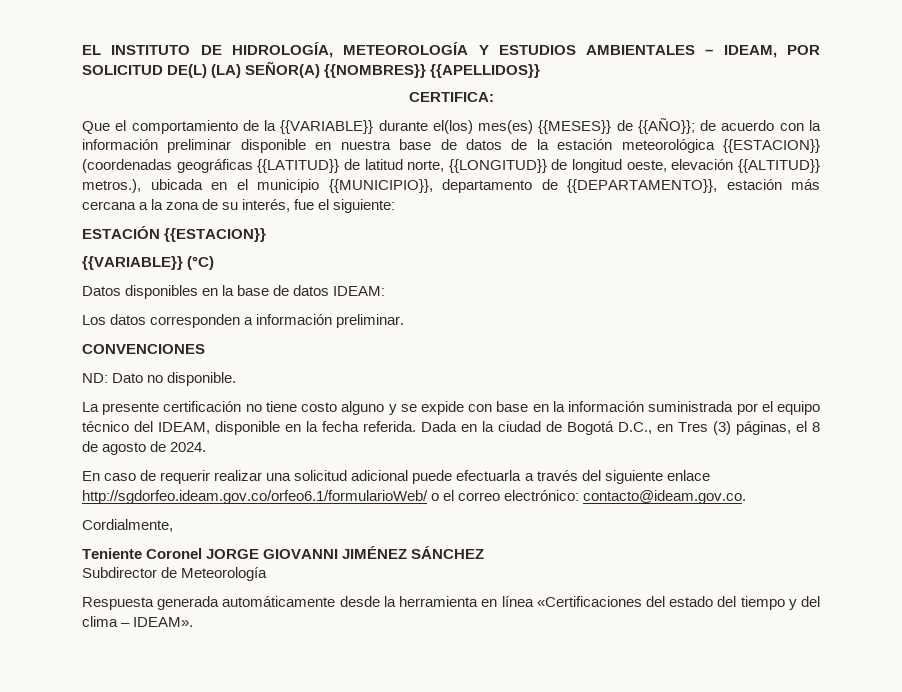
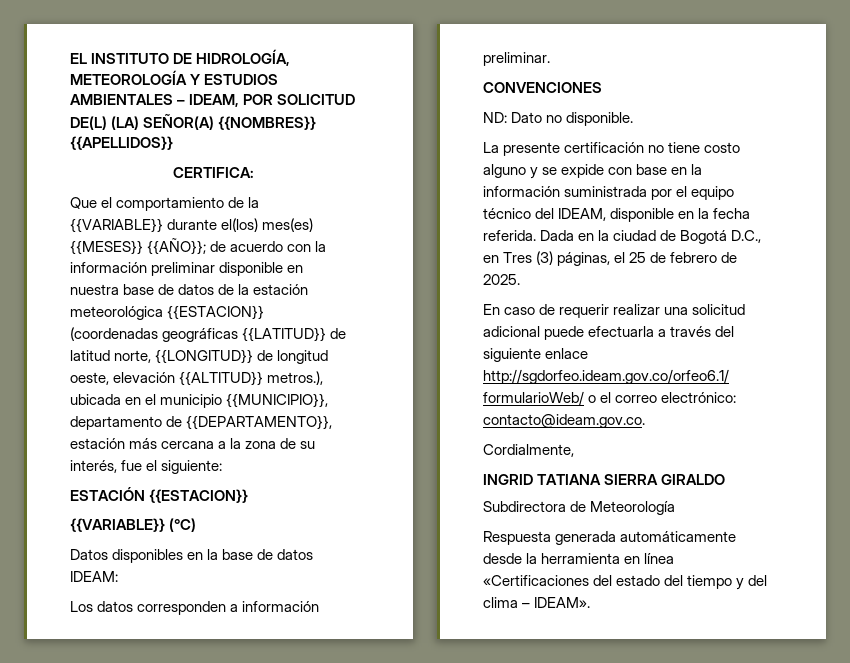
[616,120,633,131] de -> (143, 247) none
[812,422,820,432] [82,441,207,455] 8 de agosto de 2024. -> [629,252,738,263] [483,274,520,285] 25 de febrero de 2025.
[82,546,485,559] [82,567,157,578] Teniente Coronel JORGE GIOVANNI JIMÉNEZ SÁNCHEZ // Subdirector -> [483,474,726,485] [483,501,566,512] INGRID TATIANA SIERRA GIRALDO // Subdirectora

